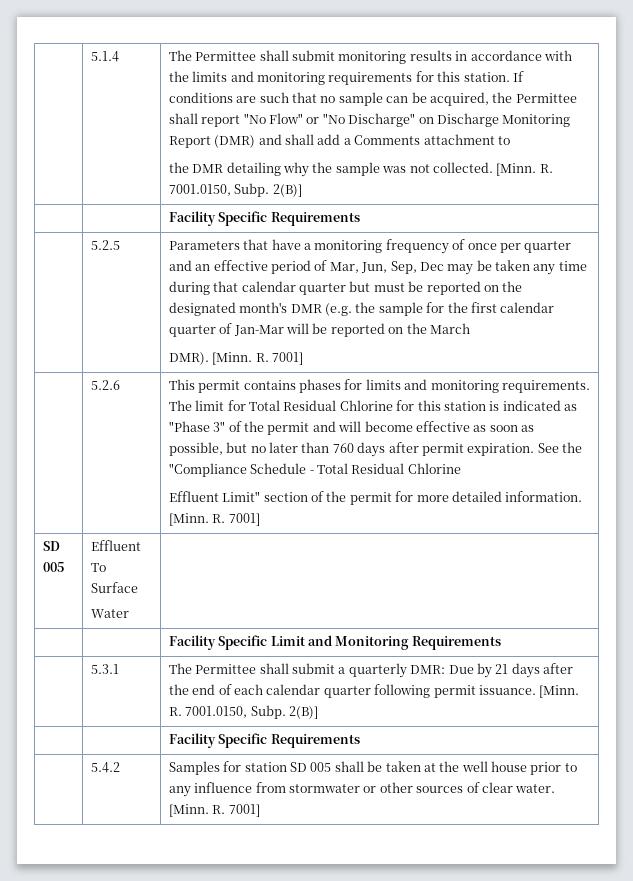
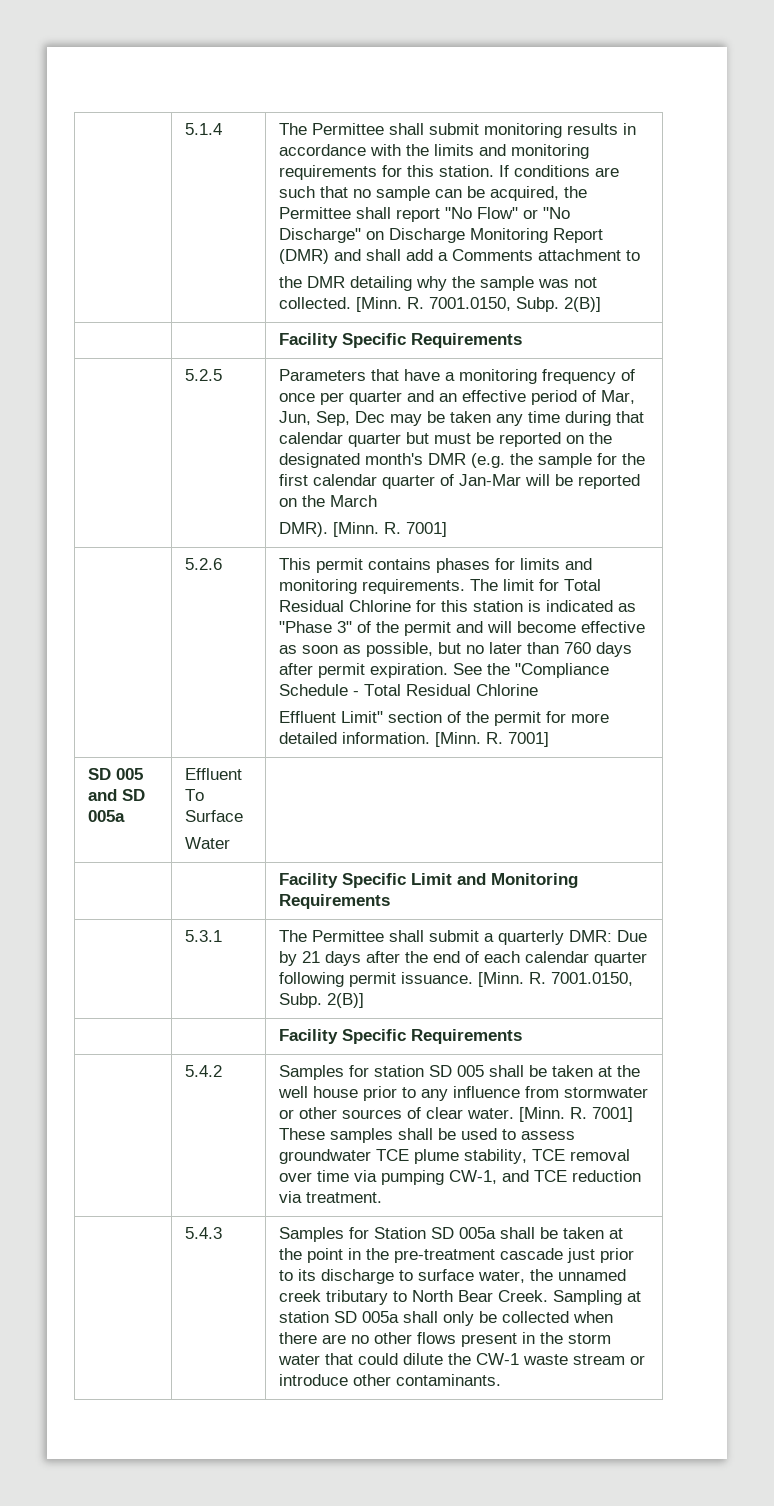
(64, 567) none -> [88,789,146,801] [88,810,126,822] and SD 005a
(260, 810) none -> [279,1128,576,1143] [279,1149,631,1164] [279,1170,642,1185] [279,1191,383,1203] [185,1227,223,1239] [279,1227,624,1242] [279,1248,635,1263] [279,1269,627,1284] [279,1290,642,1305] [279,1311,614,1326] [279,1332,612,1347] [278,1353,646,1365] [279,1374,502,1386] These samples shall be used to assess groundwater TCE plume stability, TCE removal over time via pumping CW-1, and TCE reduction via treatment. // | 5.4.3 | Samples for Station SD 005a shall be taken at the point in the pre-treatment cascade just prior to its discharge to surface water, the unnamed creek tributary to North Bear Creek. Sampling at station SD 005a shall only be collected when there are no other flows present in the storm water that could dilute the CW-1 waste stream or introduce other contaminants.

